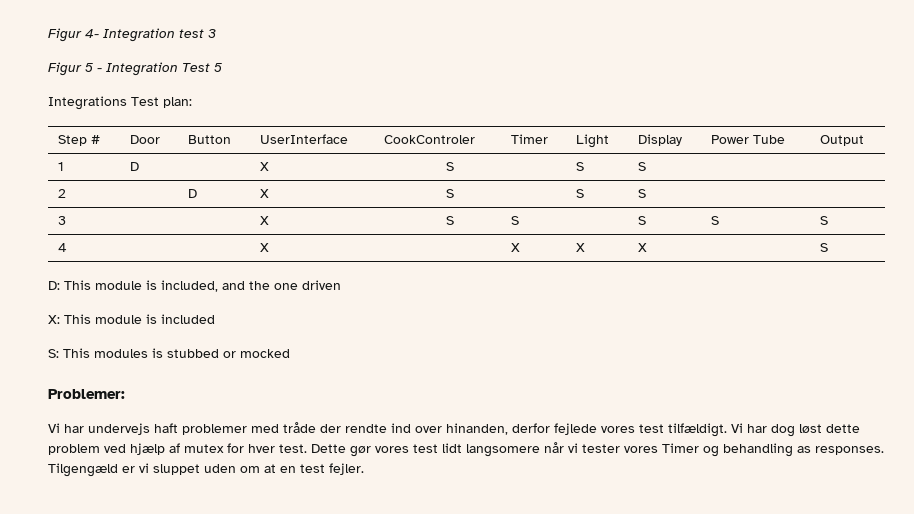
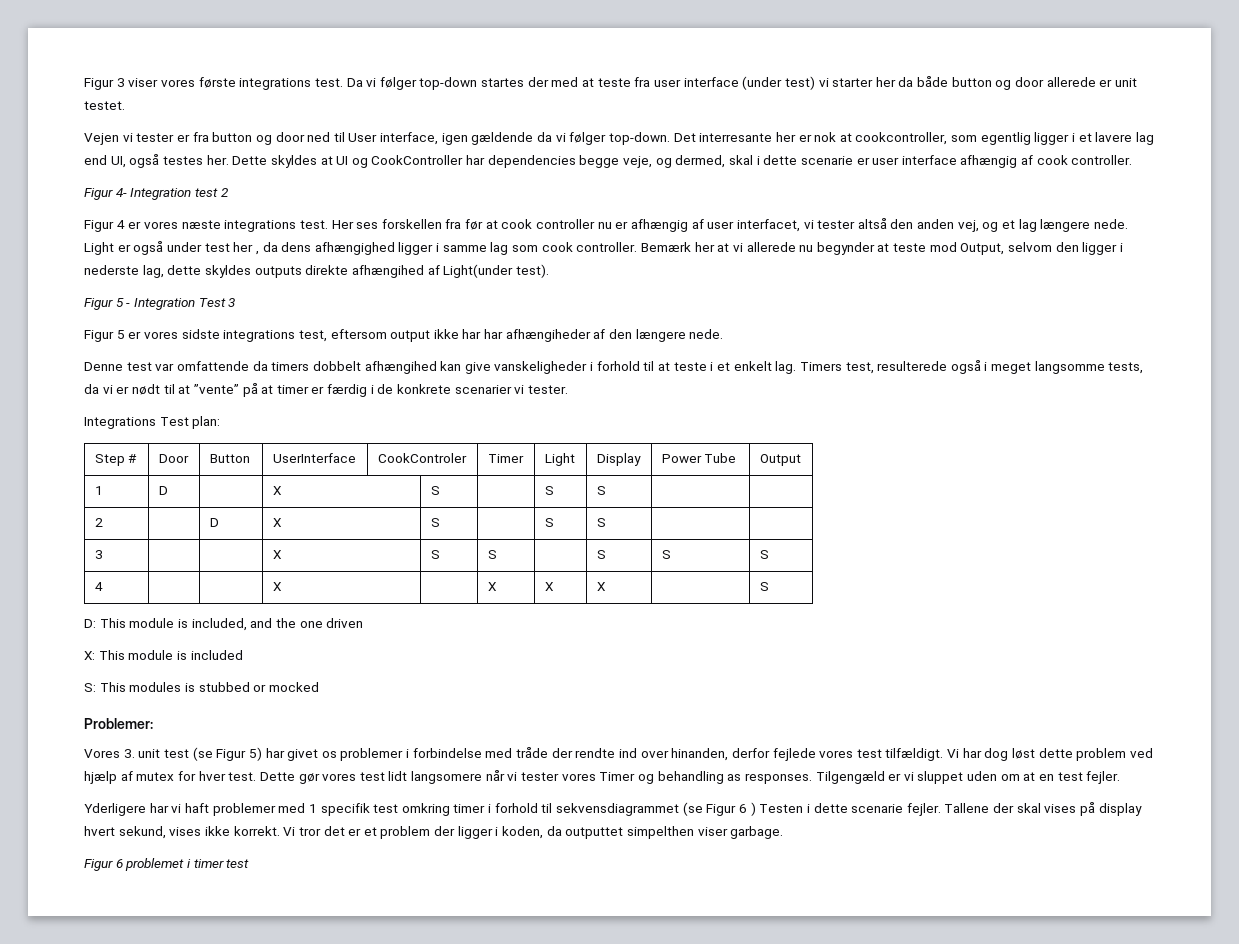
[48,28,216,42] Figur 4- Integration test 3 -> [84,76,1137,90] [84,101,125,110] [84,132,1154,145] [84,154,1133,168] [84,188,229,200] [84,218,1128,232] [84,241,1123,255] [84,264,549,278] Figur 3 viser vores første integrations test. Da vi følger top-down startes der med at teste fra user interface (under test) vi starter her da både button og door allerede er unit testet. // Vejen vi tester er fra button og door ned til User interface, igen gældende da vi følger top-down. Det interresante her er nok at cookcontroller, som egentlig ligger i et lavere lag end UI, også testes her. Dette skyldes at UI og CookController har dependencies begge veje, og dermed, skal i dette scenarie er user interface afhængig af cook controller. // Figur 4- Integration test 2 // Figur 4 er vores næste integrations test. Her ses forskellen fra før at cook controller nu er afhængig af user interfacet, vi tester altså den anden vej, og et lag længere nede. Light er også under test her , da dens afhængighed ligger i samme lag som cook controller. Bemærk her at vi allerede nu begynder at teste mod Output, selvom den ligger i nederste lag, dette skyldes outputs direkte afhængihed af Light(under test).
[214,63,222,72] 5 -> [228,298,236,307] [84,329,724,342] [84,360,1144,374] [84,383,568,397] 3 // Figur 5 er vores sidste integrations test, eftersom output ikke har har afhængiheder af den længere nede. // Denne test var omfattende da timers dobbelt afhængihed kan give vanskeligheder i forhold til at teste i et enkelt lag. Timers test, resulterede også i meget langsomme tests, da vi er nødt til at ”vente” på at timer er færdig i de konkrete scenarier vi tester.
[48,423,247,435] Vi har undervejs haft problemer -> [84,747,482,761] Vores 3. unit test (se Figur 5) har givet os problemer i forbindelse
(364, 469) none -> [84,802,1142,816] [84,826,784,839] [84,858,250,871] // Yderligere har vi haft problemer med 1 specifik test omkring timer i forhold til sekvensdiagrammet (se Figur 6 ) Testen i dette scenarie fejler. Tallene der skal vises på display hvert sekund, vises ikke korrekt. Vi tror det er et problem der ligger i koden, da outputtet simpelthen viser garbage. // Figur 6 problemet i timer test

